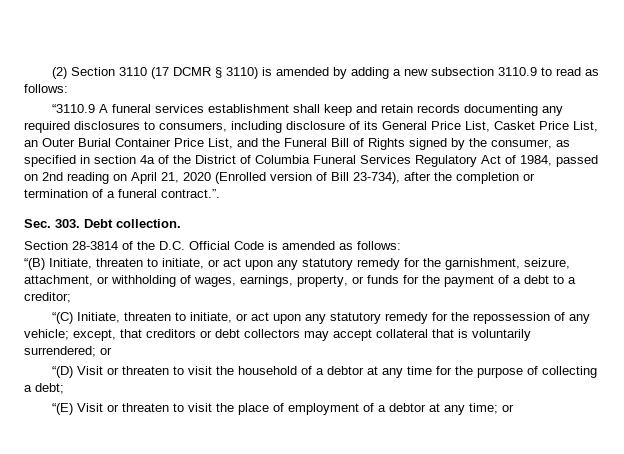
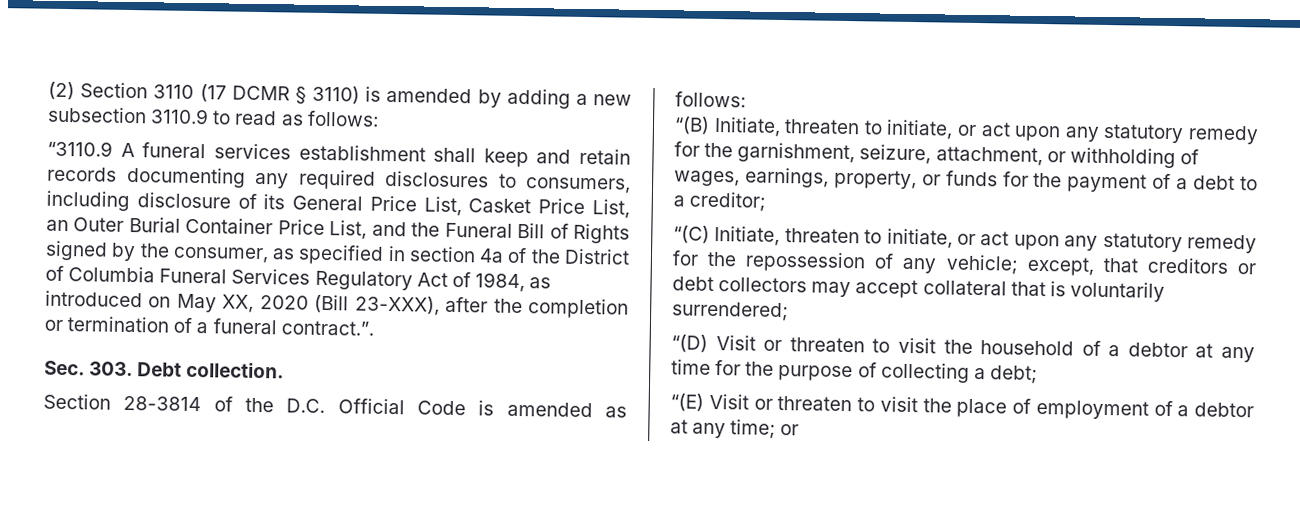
[556,155,598,167] [24,172,400,184] passed on 2nd reading on April 21, 2020 (Enrolled version of Bill 23-734), -> [529,277,552,289] [45,290,440,316] as introduced on May XX, 2020 (Bill 23-XXX),
[100,347,112,355] or -> (789, 311) none

